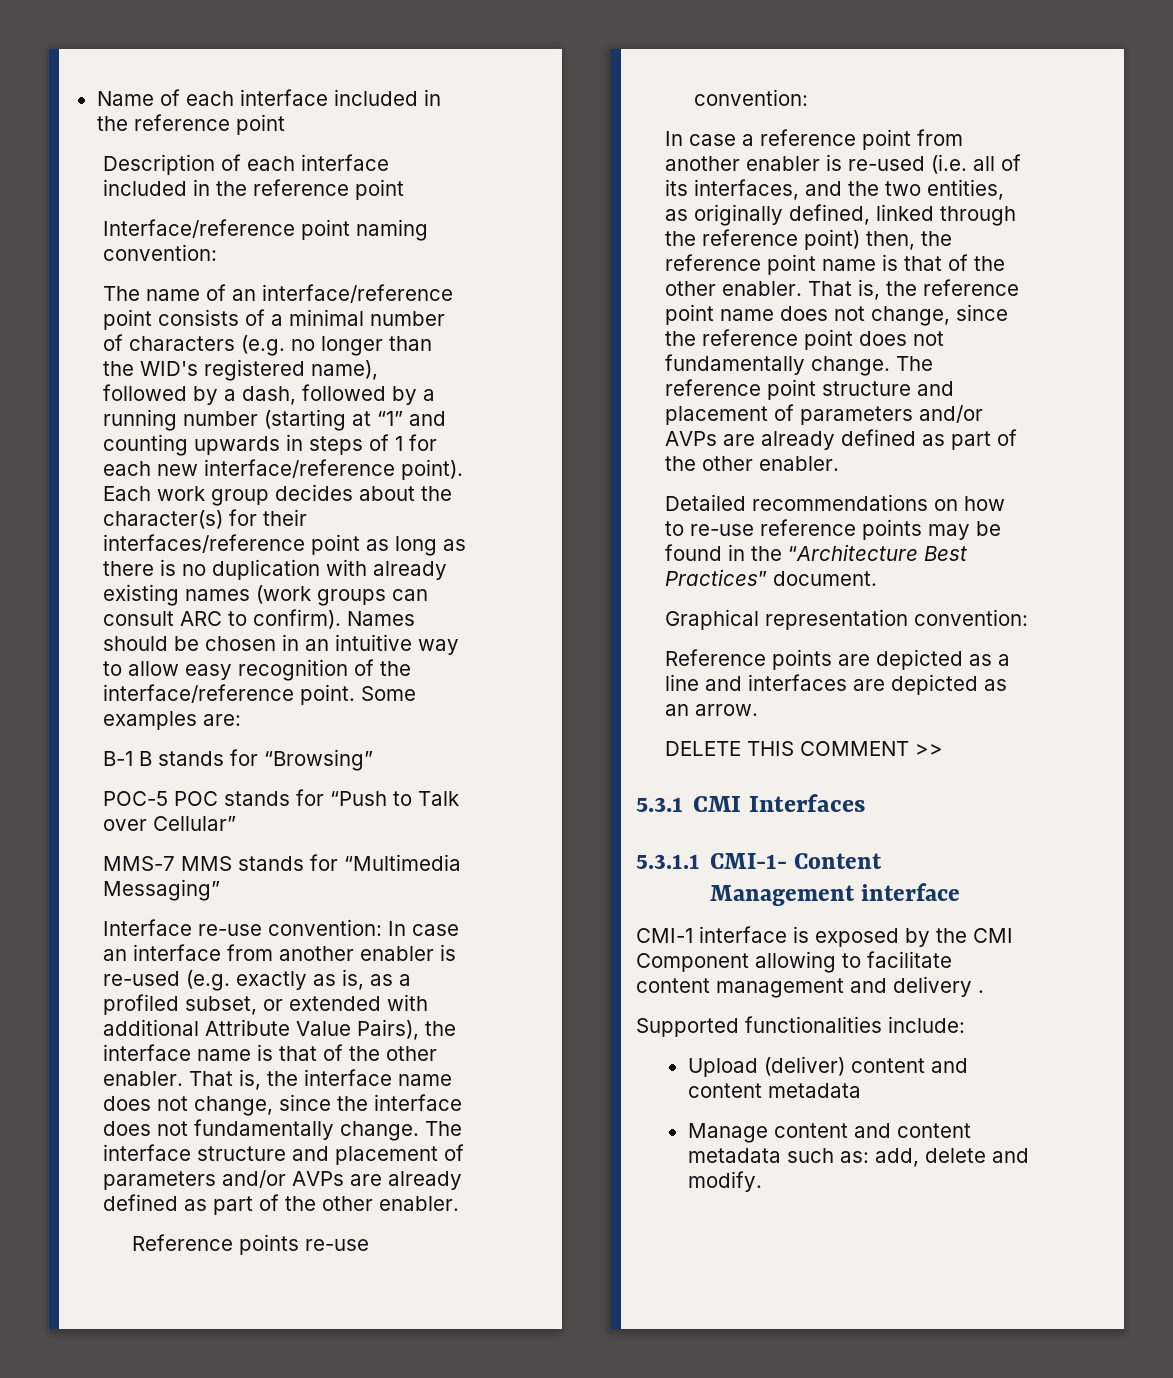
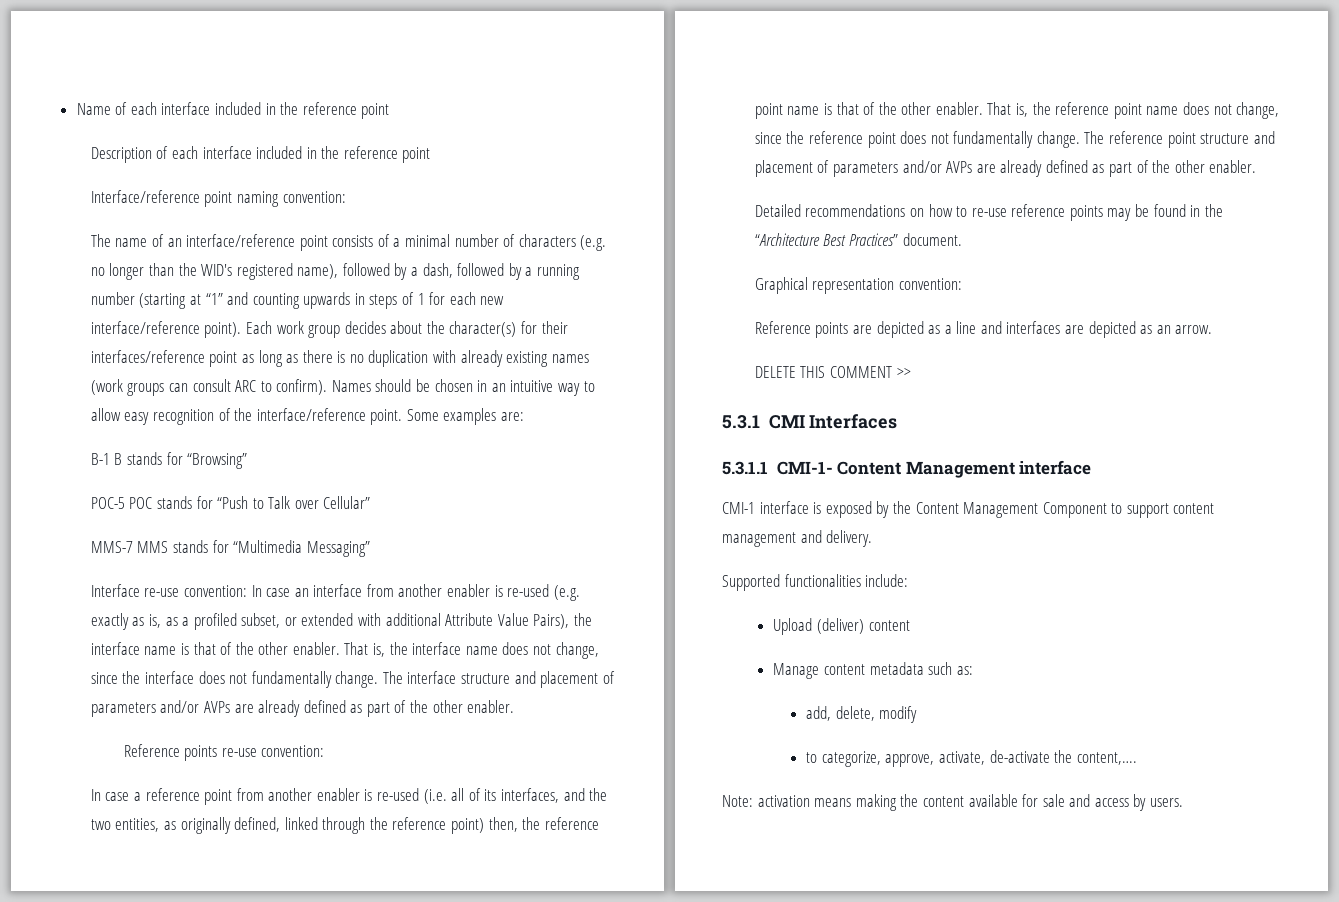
[973,928,1013,943] [636,951,952,973] CMI Component allowing to facilitate -> [915,502,1169,518] Content Management Component to support
[893,976,984,997] delivery . -> [826,530,873,547] delivery.
[930,1058,968,1073] [687,1083,861,1098] and content metadata -> (910, 625) none
[853,1123,971,1138] and content -> (866, 669) none
[874,1148,1029,1167] [687,1171,762,1192] add, delete and modify. -> [806,706,918,723] [806,750,1137,767] [722,794,1184,811] // add, delete, modify // to categorize, approve, activate, de-activate the content,…. // Note: activation means making the content available for sale and access by users.

